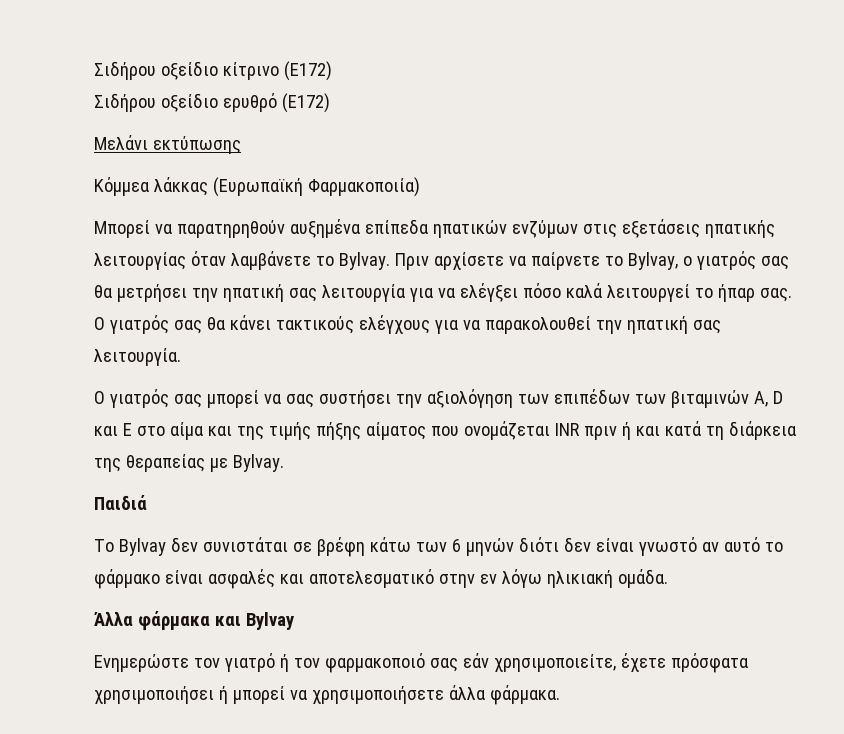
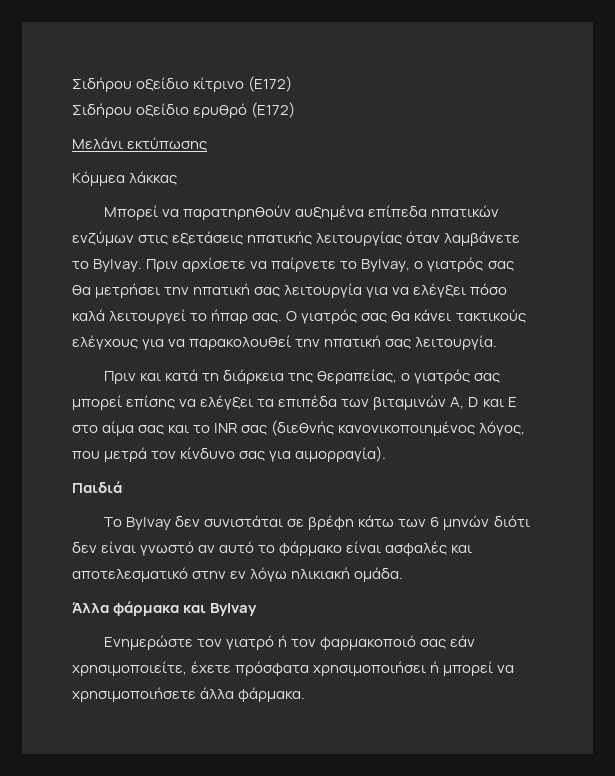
[212,177,420,197] (Ευρωπαϊκή Φαρμακοποιία) -> (178, 178) none
[94,389,630,408] Ο γιατρός σας μπορεί να σας συστήσει την αξιολόγηση των επιπέδων -> [104,369,501,384] [72,395,338,410] Πριν και κατά τη διάρκεια της θεραπείας, ο γιατρός σας μπορεί επίσης να ελέγξει τα επιπέδα
[207,421,796,440] [94,454,284,472] και της τιμής πήξης αίματος που ονομάζεται INR πριν ή και κατά τη διάρκεια της θεραπείας με Bylvay. -> [138,420,526,436] [72,446,387,462] σας και το INR σας (διεθνής κανονικοποιημένoς λόγος, που μετρά τον κίνδυνο σας για αιμορραγία).

